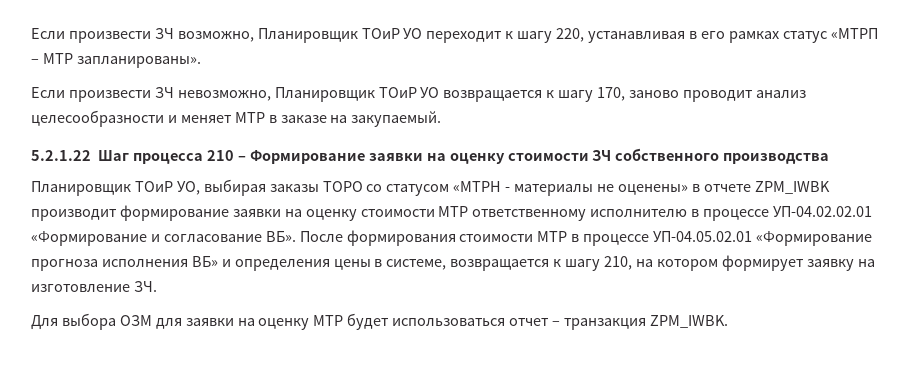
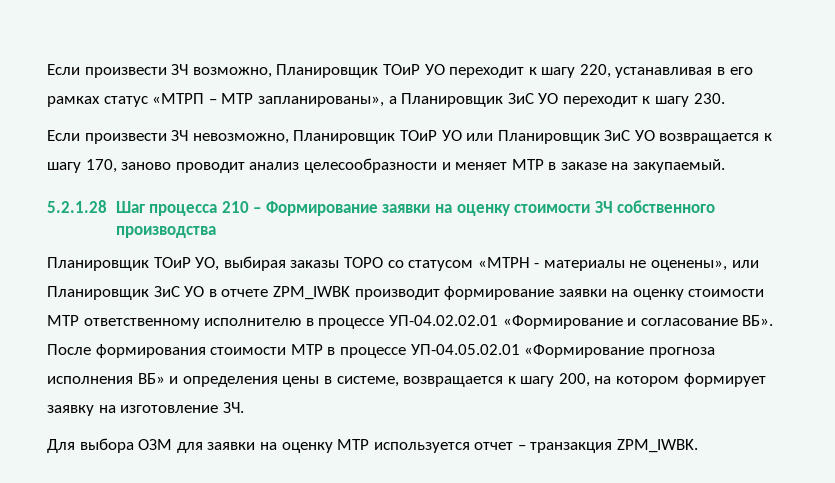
[76,56,201,68] запланированы». -> [257,93,725,107] запланированы», а Планировщик ЗиС УО переходит к шагу 230.
(440, 92) none -> [466,130,655,144] или Планировщик ЗиС УО
[31,150,91,161] 5.2.1.22 -> [47,200,107,213] 5.2.1.28
[617,184,688,195] оценены» -> [651,260,759,271] [47,286,205,300] оценены», или Планировщик ЗиС УО
[604,256,633,270] 210, -> [558,373,590,387] 200,
[347,313,506,330] будет использоваться -> [373,442,470,453] используется

